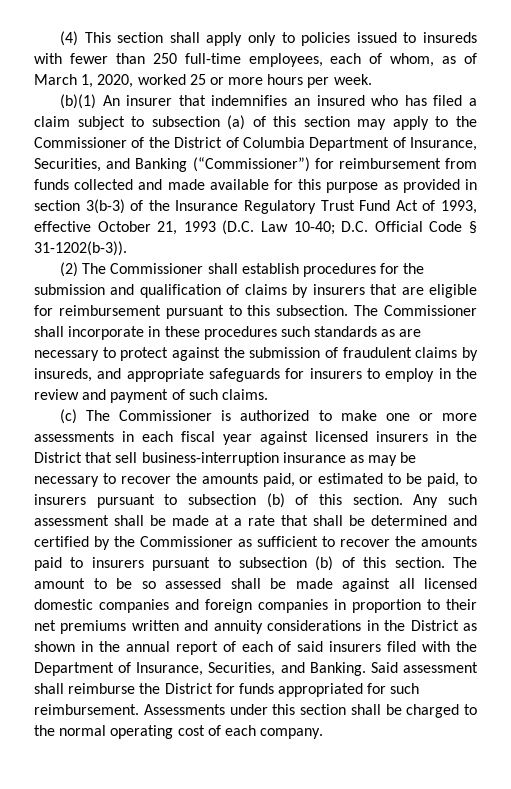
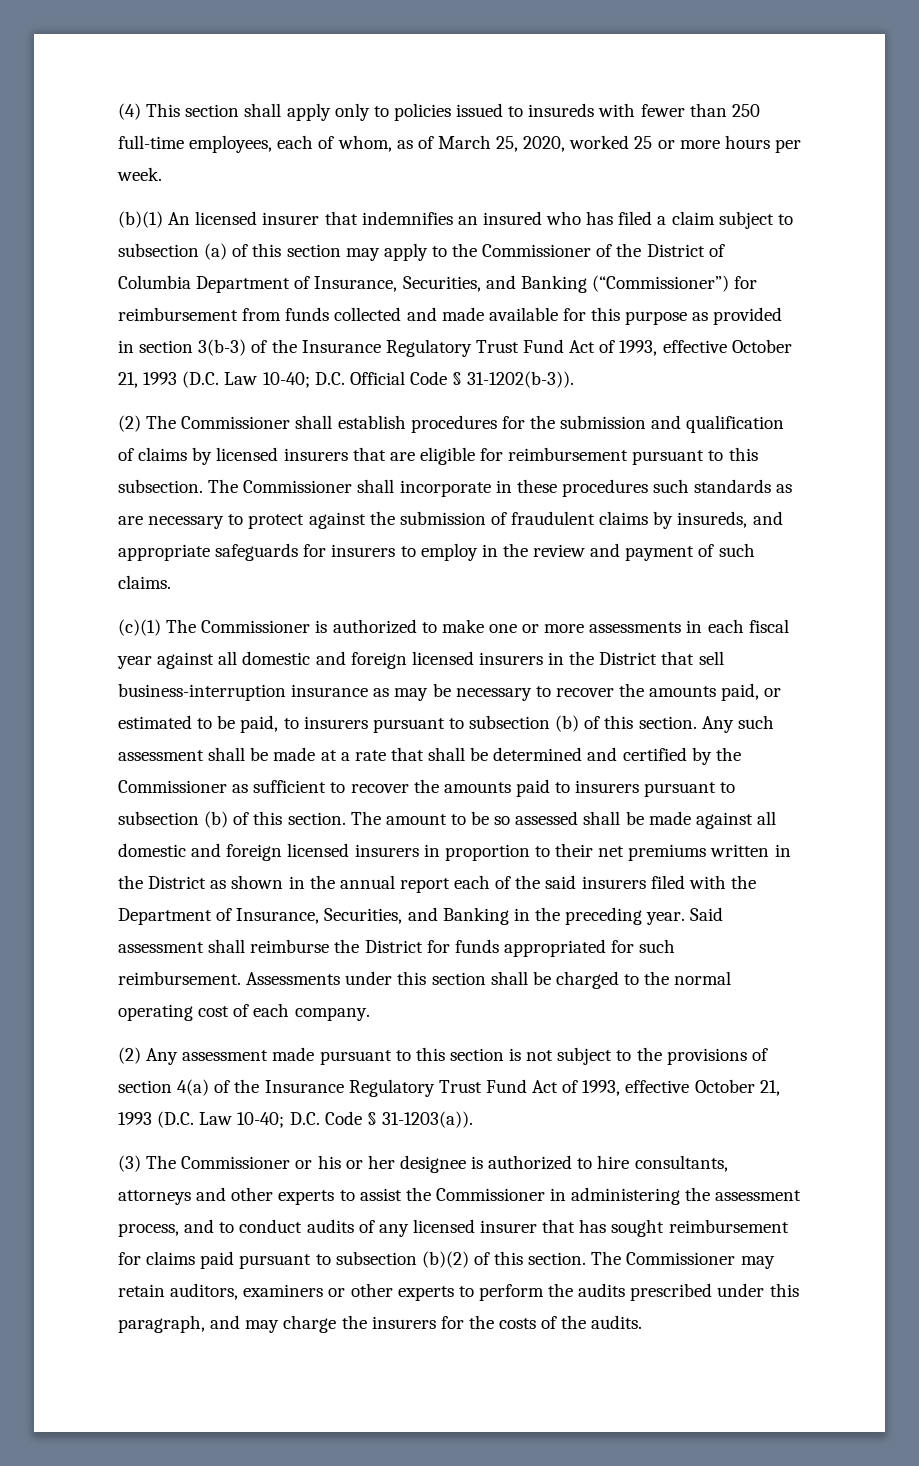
[81,74,94,88] 1, -> [496,136,519,152] 25,
(120, 100) none -> [195,211,258,225] licensed
(309, 291) none -> [216,447,279,461] licensed
[60,409,78,424] (c) -> [118,619,161,636] (c)(1)
(308, 438) none -> [218,651,407,669] all domestic and foreign
[424,578,477,589] [34,599,328,613] licensed domestic companies and foreign companies -> [118,843,419,861] domestic and foreign licensed insurers
[184,620,362,634] and annuity considerations -> (770, 850) none
[222,641,292,652] of each of -> [454,875,541,889] each of the
[309,662,366,676] Banking. -> [442,907,686,925] Banking in the preceding year.
(324, 733) none -> [118,1047,768,1065] [118,1079,780,1097] [118,1111,473,1128] [118,1155,728,1173] [118,1187,802,1205] [118,1219,789,1237] [118,1251,775,1269] [118,1283,799,1301] [118,1315,643,1333] // (2) Any assessment made pursuant to this section is not subject to the provisions of section 4(a) of the Insurance Regulatory Trust Fund Act of 1993, effective October 21, 1993 (D.C. Law 10-40; D.C. Code § 31-1203(a)). // (3) The Commissioner or his or her designee is authorized to hire consultants, attorneys and other experts to assist the Commissioner in administering the assessment process, and to conduct audits of any licensed insurer that has sought reimbursement for claims paid pursuant to subsection (b)(2) of this section. The Commissioner may retain auditors, examiners or other experts to perform the audits prescribed under this paragraph, and may charge the insurers for the costs of the audits.

